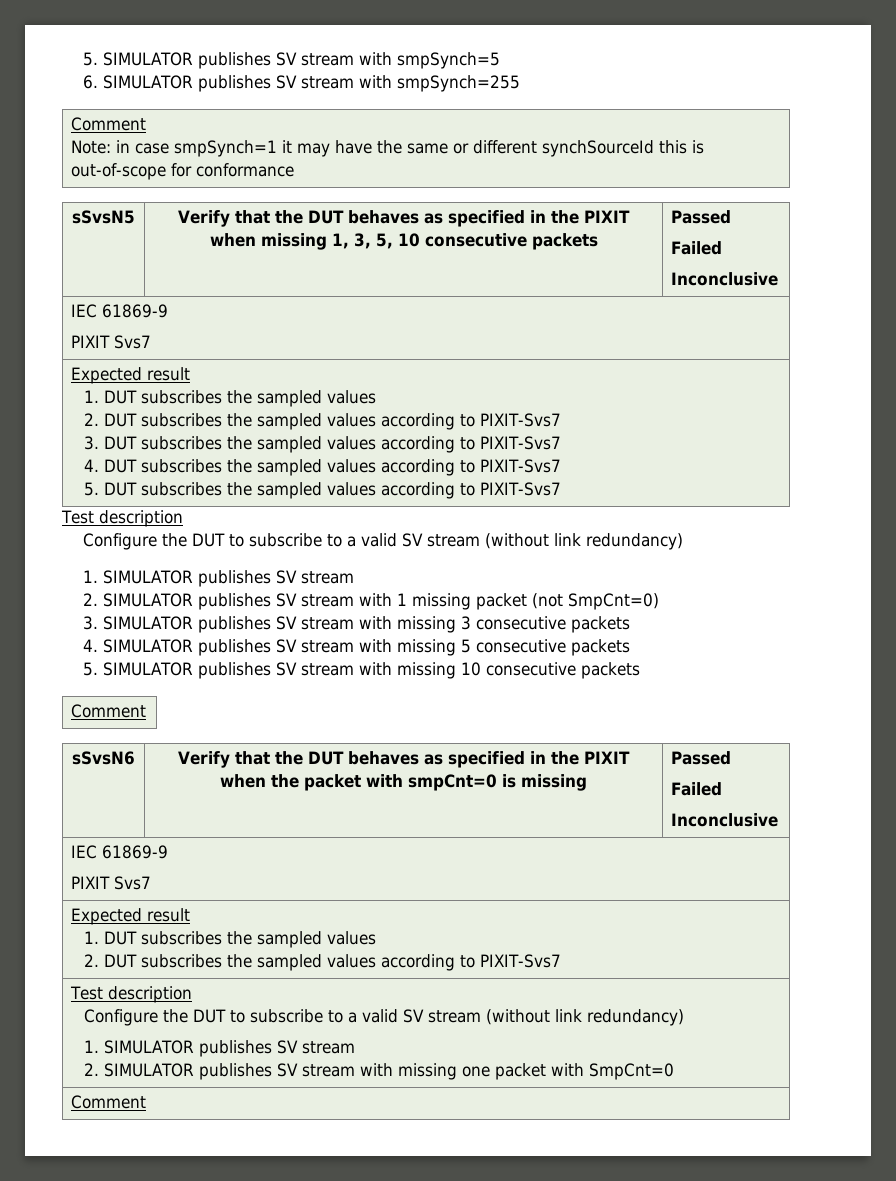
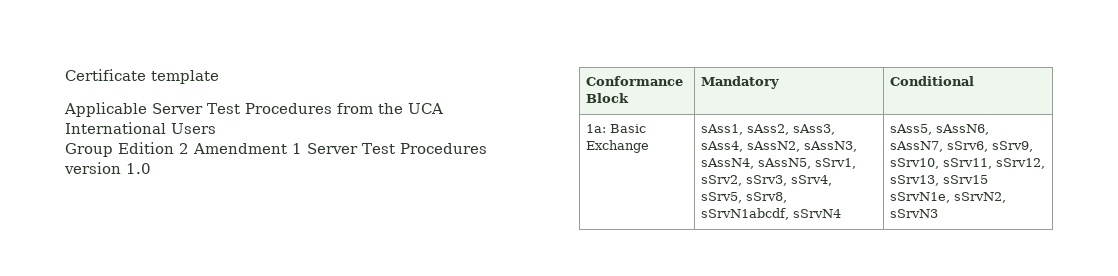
[82,52,500,69] [82,75,520,92] [71,117,147,131] [71,140,705,157] [71,163,295,180] [72,210,135,224] [178,210,630,227] [209,233,598,250] [671,210,732,224] [671,241,723,255] [671,272,779,286] [71,304,169,318] [71,335,152,349] [71,367,191,384] [83,390,376,407] [83,413,561,430] [83,436,561,453] [83,459,561,476] [83,482,561,499] [61,510,183,527] [82,533,683,550] [82,570,354,587] [82,593,659,610] [82,616,630,633] [82,639,630,656] [82,662,640,679] [71,704,147,718] [72,751,135,765] [178,751,630,768] [220,774,587,791] [671,751,732,765] [671,782,723,796] [671,813,779,827] [71,845,169,859] [71,876,152,890] [71,908,191,925] [83,931,376,948] [83,954,561,971] [70,986,193,1003] [83,1009,684,1026] [83,1040,355,1057] [83,1063,674,1080] [71,1095,147,1109] 5. SIMULATOR publishes SV stream with smpSynch=5 // 6. SIMULATOR publishes SV stream with smpSynch=255 // Comment // Note: in case smpSynch=1 it may have the same or different synchSourceId this is out-of-scope for conformance // sSvsN5 | Verify that the DUT behaves as specified in the PIXIT when missing 1, 3, 5, 10 consecutive packets | Passed // Failed // Inconclusive // IEC 61869-9 // PIXIT Svs7 // Expected result // 1. DUT subscribes the sampled values // 2. DUT subscribes the sampled values according to PIXIT-Svs7 // 3. DUT subscribes the sampled values according to PIXIT-Svs7 // 4. DUT subscribes the sampled values according to PIXIT-Svs7 // 5. DUT subscribes the sampled values according to PIXIT-Svs7 // Test description // Configure the DUT to subscribe to a valid SV stream (without link redundancy) // 1. SIMULATOR publishes SV stream // 2. SIMULATOR publishes SV stream with 1 missing packet (not SmpCnt=0) // 3. SIMULATOR publishes SV stream with missing 3 consecutive packets // 4. SIMULATOR publishes SV stream with missing 5 consecutive packets // 5. SIMULATOR publishes SV stream with missing 10 consecutive packets // Comment // sSvsN6 | Verify that the DUT behaves as specified in the PIXIT when the packet with smpCnt=0 is missing | Passed // Failed // Inconclusive // IEC 61869-9 // PIXIT Svs7 // Expected result // 1. DUT subscribes the sampled values // 2. DUT subscribes the sampled values according to PIXIT-Svs7 // Test description // Configure the DUT to subscribe to a valid SV stream (without link redundancy) // 1. SIMULATOR publishes SV stream // 2. SIMULATOR publishes SV stream with missing one packet with SmpCnt=0 // Comment -> [65,69,219,84] [64,102,443,117] [65,122,216,134] [65,142,487,157] [64,162,151,174] [586,76,684,86] [586,93,630,103] [701,76,780,89] [890,76,975,86] [586,124,647,133] [586,140,650,153] [701,124,836,135] [701,141,858,152] [701,158,857,169] [701,175,833,186] [701,192,788,203] [701,208,842,220] [890,124,990,135] [890,141,1034,152] [890,158,1046,169] [890,175,989,186] [890,192,1007,203] [890,209,939,218] Certificate template // Applicable Server Test Procedures from the UCA International Users // Group Edition 2 Amendment 1 Server Test Procedures version 1.0 // Conformance Block | Mandatory | Conditional // 1a: Basic Exchange | sAss1, sAss2, sAss3, sAss4, sAssN2, sAssN3, sAssN4, sAssN5, sSrv1, sSrv2, sSrv3, sSrv4, sSrv5, sSrv8, sSrvN1abcdf, sSrvN4 | sAss5, sAssN6, sAssN7, sSrv6, sSrv9, sSrv10, sSrv11, sSrv12, sSrv13, sSrv15 sSrvN1e, sSrvN2, sSrvN3

